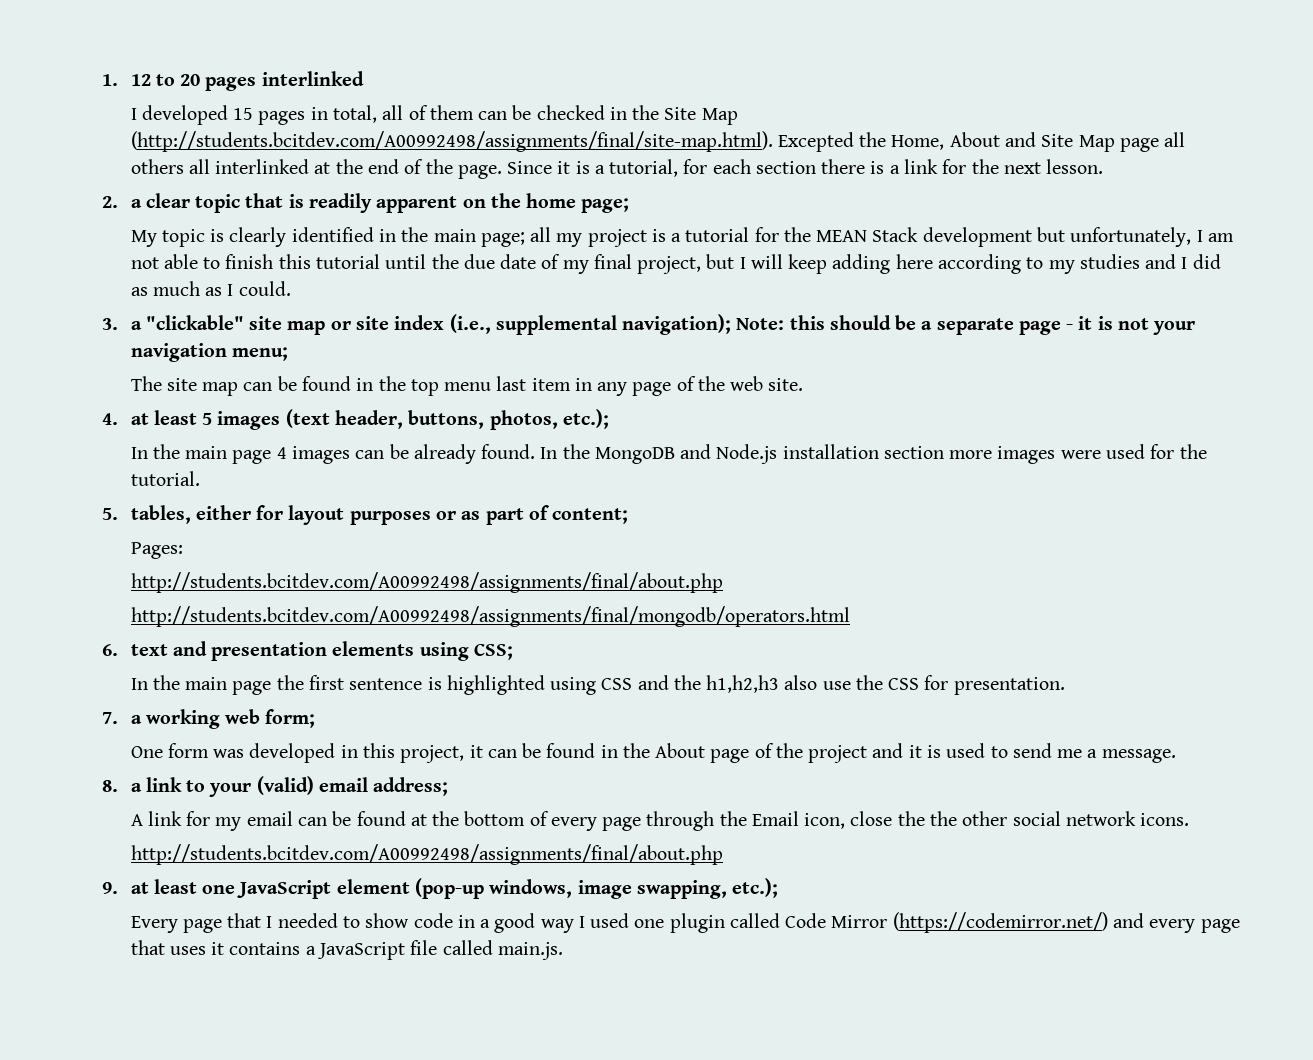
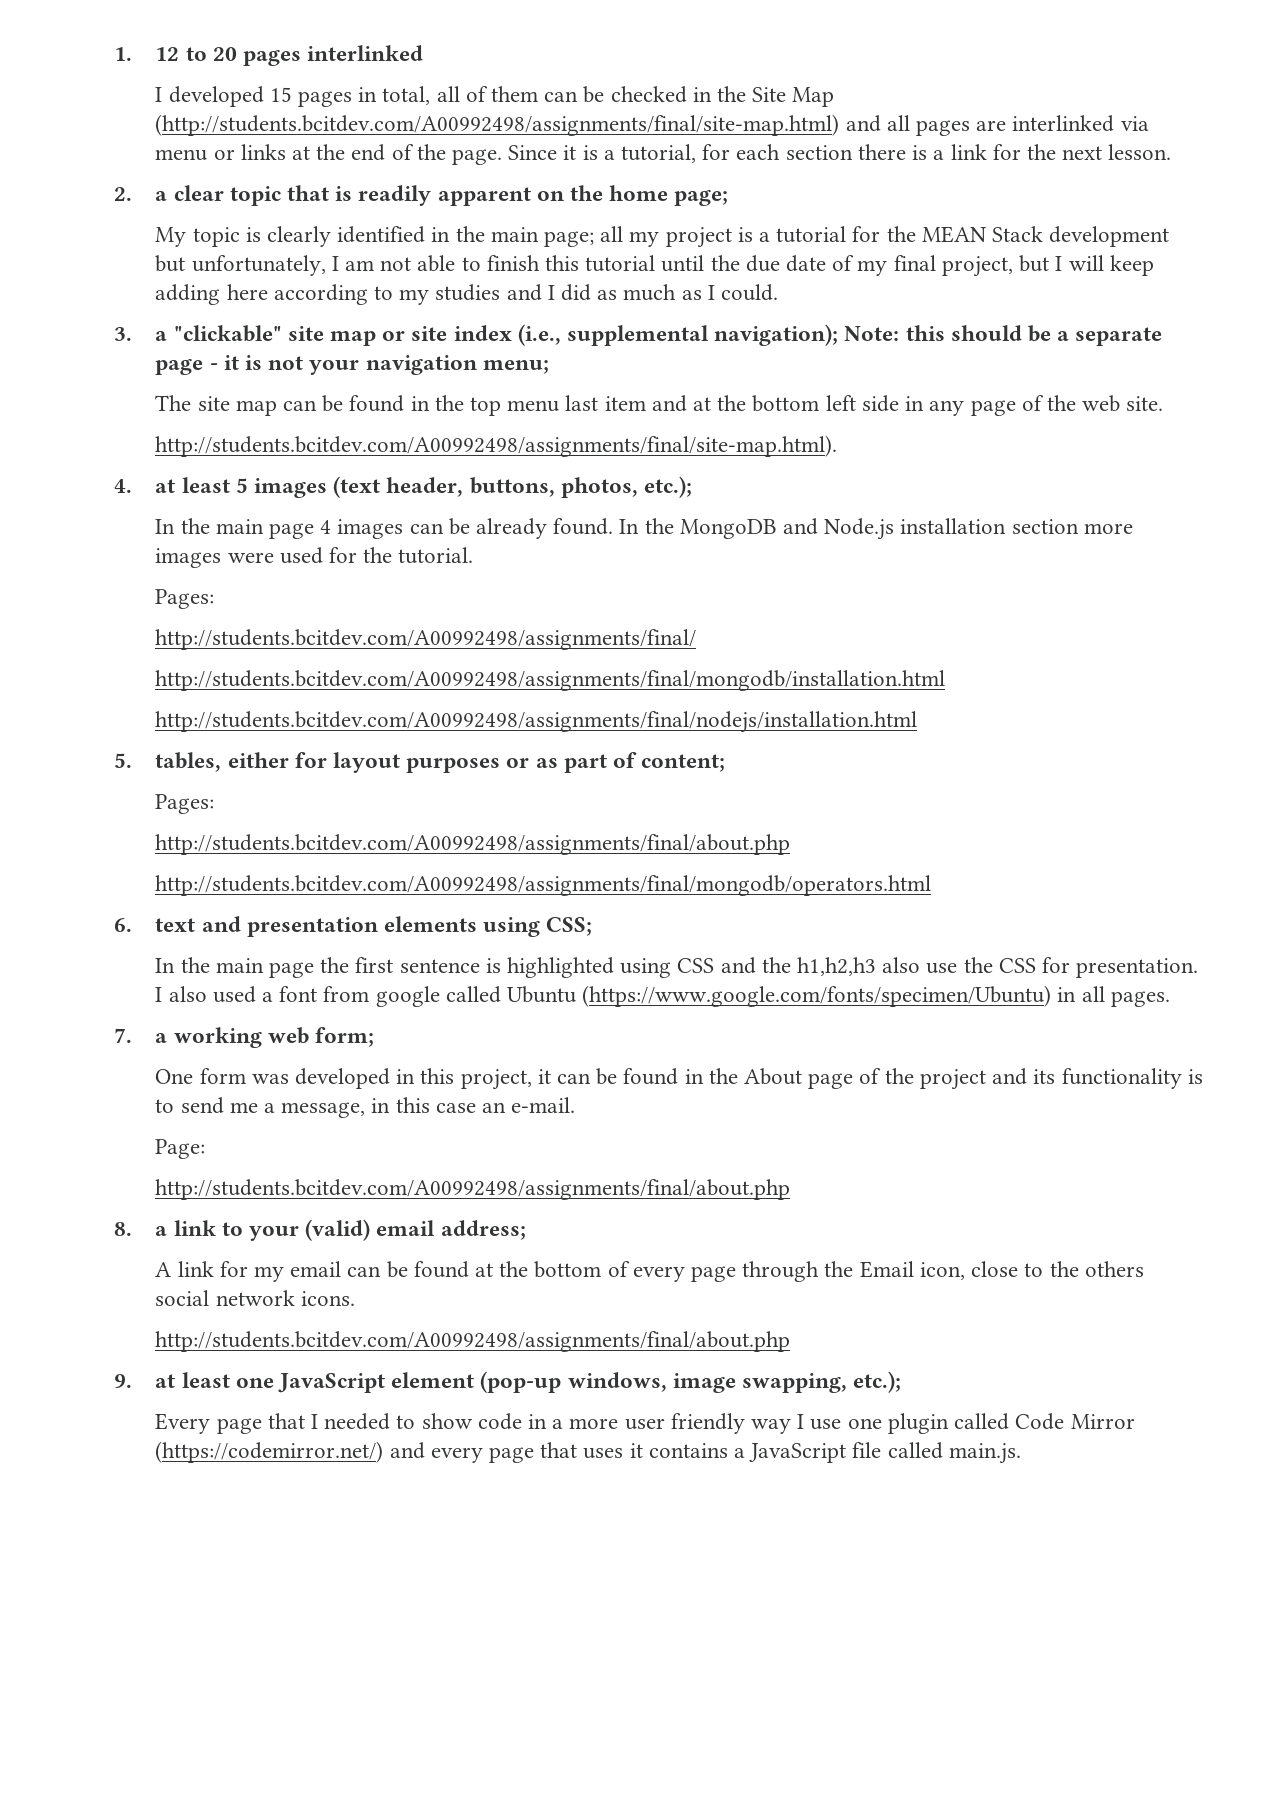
[130,131,1186,152] [130,159,310,174] (http://students.bcitdev.com/A00992498/assignments/final/site-map.html). Excepted the Home, About and Site Map page all others all interlinked -> [155,114,1149,136] [155,144,286,161] (http://students.bcitdev.com/A00992498/assignments/final/site-map.html) and all pages are interlinked via menu or links
(571, 384) none -> [651,395,899,412] and at the bottom left side
(804, 384) none -> [155,435,838,457] // http://students.bcitdev.com/A00992498/assignments/final/site-map.html).
(200, 478) none -> [155,589,215,609] [155,629,697,650] [155,670,946,691] [155,711,918,733] // Pages: // http://students.bcitdev.com/A00992498/assignments/final/ // http://students.bcitdev.com/A00992498/assignments/final/mongodb/installation.html // http://students.bcitdev.com/A00992498/assignments/final/nodejs/installation.html
(1065, 686) none -> [155,985,1170,1007] I also used a font from google called Ubuntu (https://www.google.com/fonts/specimen/Ubuntu) in all pages.
[908,743,986,758] it is used -> [1033,1068,1203,1089] its functionality is
[1101,749,1176,763] message. -> [281,1097,576,1118] [155,1139,206,1159] [155,1179,791,1200] message, in this case an e-mail. // Page: // http://students.bcitdev.com/A00992498/assignments/final/about.php
[897,811,1008,826] the the other -> [1024,1261,1144,1277] to the others
[494,913,536,933] good -> [569,1413,745,1434] more user friendly
[590,913,630,928] used -> [810,1419,842,1430] use

